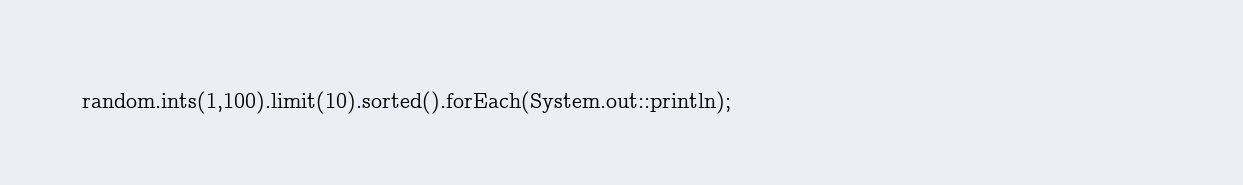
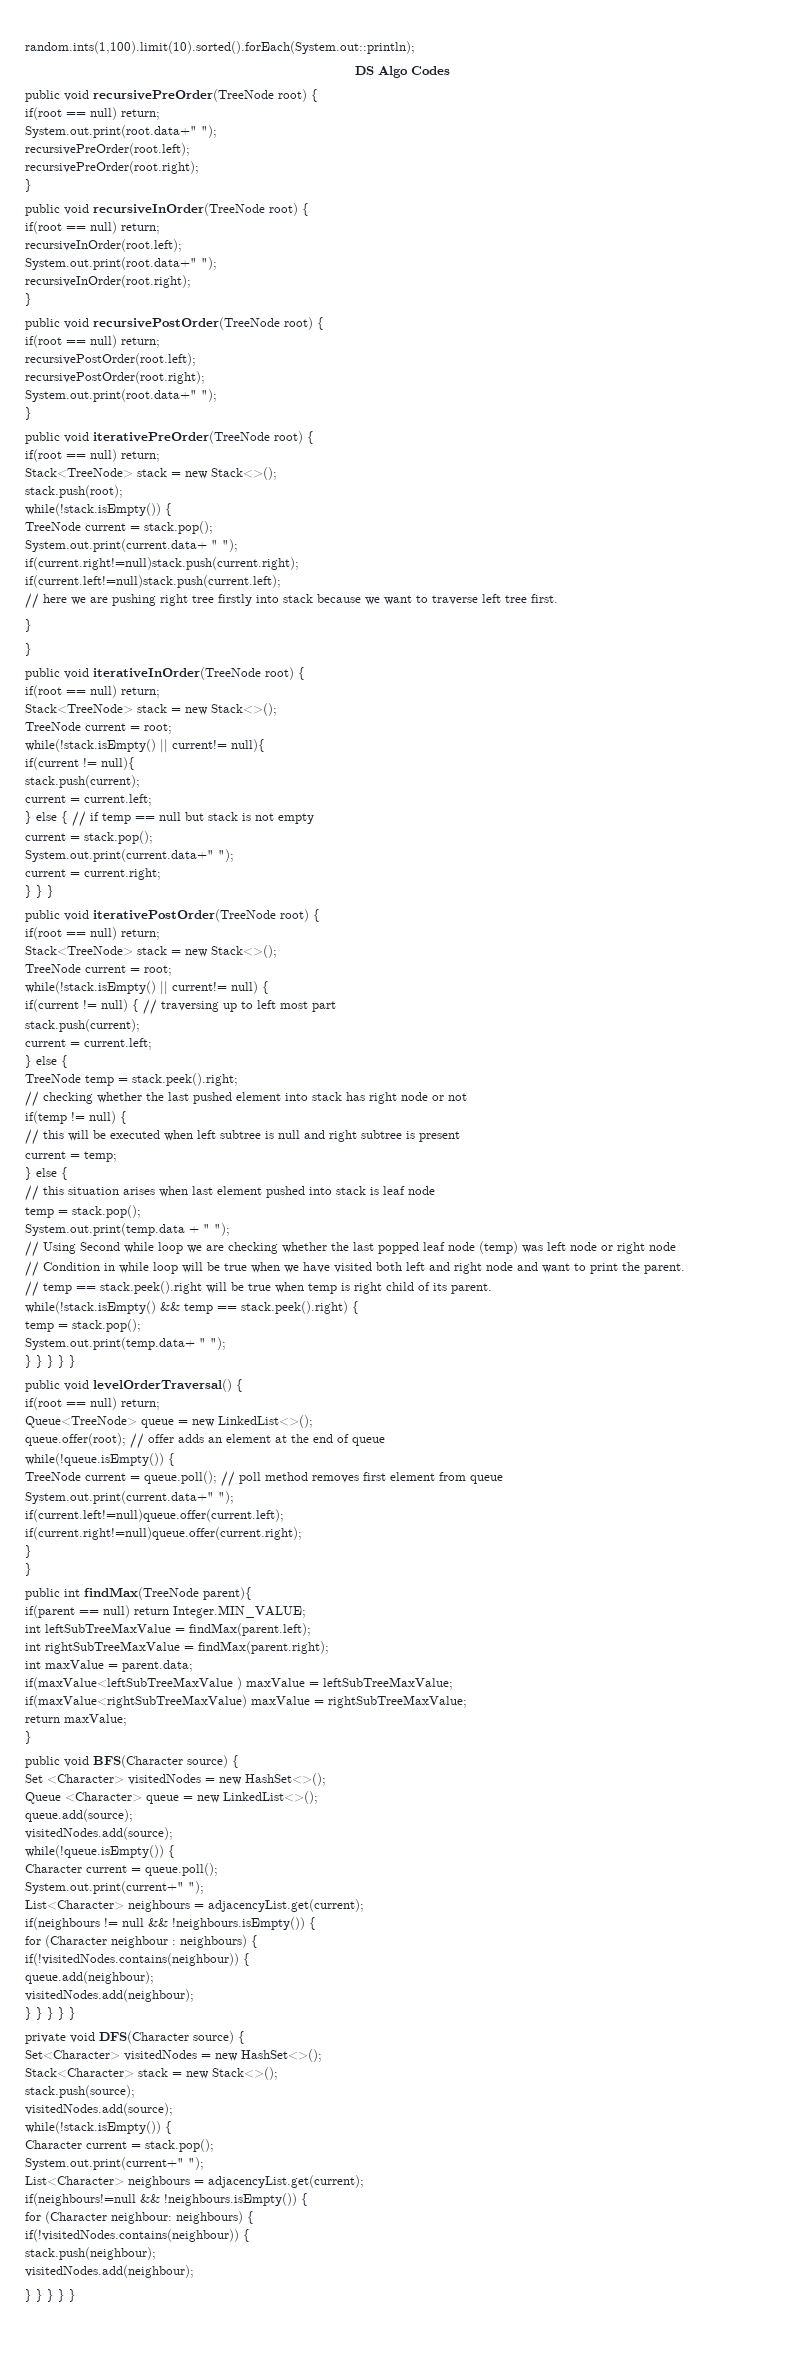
(731, 102) none -> [355,66,450,78] [25,89,318,102] [25,107,160,120] [25,125,217,138] [25,143,190,156] [25,161,199,174] [25,179,32,192] [25,203,309,216] [25,221,160,234] [25,239,182,252] [25,257,217,270] [25,275,191,288] [25,293,32,306] [25,317,324,330] [25,335,160,348] [25,353,196,366] [25,371,205,384] [25,389,217,402] [25,407,32,420] [25,431,314,444] [25,449,160,462] [25,467,277,480] [25,485,123,498] [25,503,172,516] [25,521,213,534] [25,539,238,552] [25,557,299,570] [25,575,281,588] [25,593,558,609] [25,619,32,632] [25,643,32,656] [25,667,305,680] [25,685,160,698] [25,703,277,716] [25,722,172,734] [25,739,265,753] [25,757,135,770] [25,775,140,788] [25,794,152,806] [25,811,314,827] [25,831,153,844] [25,849,234,862] [25,868,161,880] [25,885,54,898] [25,909,320,922] [25,927,160,940] [25,945,277,958] [25,964,172,976] [25,981,269,995] [25,999,336,1015] [25,1019,140,1032] [25,1038,152,1050] [25,1055,68,1068] [25,1073,238,1086] [25,1091,467,1107] [25,1111,127,1124] [25,1129,460,1145] [25,1151,117,1162] [25,1167,68,1180] [25,1185,435,1201] [25,1205,141,1218] [25,1223,230,1236] [25,1241,676,1257] [25,1261,685,1277] [25,1281,492,1297] [25,1301,359,1314] [25,1319,141,1332] [25,1337,226,1350] [25,1355,76,1368] [25,1379,243,1392] [25,1397,160,1410] [25,1415,313,1428] [25,1433,385,1449] [25,1453,175,1466] [25,1471,503,1487] [25,1491,234,1504] [25,1509,284,1522] [25,1527,302,1540] [25,1545,32,1558] [25,1563,32,1576] [25,1587,252,1600] [25,1605,306,1618] [25,1623,311,1636] [25,1641,329,1654] [25,1660,193,1672] [25,1677,453,1690] [25,1695,467,1708] [25,1714,127,1726] [25,1731,32,1744] [25,1755,239,1768] [25,1773,326,1786] [25,1791,318,1804] [25,1809,133,1822] [25,1827,173,1840] [25,1845,175,1858] [25,1863,218,1876] [25,1881,204,1894] [25,1899,364,1912] [25,1917,316,1930] [25,1935,258,1948] [25,1953,250,1966] [25,1971,154,1984] [25,1989,194,2002] [25,2007,76,2020] [25,2031,245,2044] [25,2049,322,2062] [25,2067,278,2080] [25,2085,135,2098] [25,2103,173,2116] [25,2121,172,2134] [25,2139,214,2152] [25,2157,204,2170] [25,2175,364,2188] [25,2193,308,2206] [25,2211,254,2224] [25,2229,250,2242] [25,2247,156,2260] [25,2265,194,2278] [25,2289,76,2302] // DS Algo Codes // public void recursivePreOrder(TreeNode root) { // if(root == null) return; // System.out.print(root.data+" "); // recursivePreOrder(root.left); // recursivePreOrder(root.right); // } // public void recursiveInOrder(TreeNode root) { // if(root == null) return; // recursiveInOrder(root.left); // System.out.print(root.data+" "); // recursiveInOrder(root.right); // } // public void recursivePostOrder(TreeNode root) { // if(root == null) return; // recursivePostOrder(root.left); // recursivePostOrder(root.right); // System.out.print(root.data+" "); // } // public void iterativePreOrder(TreeNode root) { // if(root == null) return; // Stack<TreeNode> stack = new Stack<>(); // stack.push(root); // while(!stack.isEmpty()) { // TreeNode current = stack.pop(); // System.out.print(current.data+ " "); // if(current.right!=null)stack.push(current.right); // if(current.left!=null)stack.push(current.left); // // here we are pushing right tree firstly into stack because we want to traverse left tree first. // } // } // public void iterativeInOrder(TreeNode root) { // if(root == null) return; // Stack<TreeNode> stack = new Stack<>(); // TreeNode current = root; // while(!stack.isEmpty() || current!= null){ // if(current != null){ // stack.push(current); // current = current.left; // } else { // if temp == null but stack is not empty // current = stack.pop(); // System.out.print(current.data+" "); // current = current.right; // } } } // public void iterativePostOrder(TreeNode root) { // if(root == null) return; // Stack<TreeNode> stack = new Stack<>(); // TreeNode current = root; // while(!stack.isEmpty() || current!= null) { // if(current != null) { // traversing up to left most part // stack.push(current); // current = current.left; // } else { // TreeNode temp = stack.peek().right; // // checking whether the last pushed element into stack has right node or not // if(temp != null) { // // this will be executed when left subtree is null and right subtree is present // current = temp; // } else { // // this situation arises when last element pushed into stack is leaf node // temp = stack.pop(); // System.out.print(temp.data + " "); // // Using Second while loop we are checking whether the last popped leaf node (temp) was left node or right node // // Condition in while loop will be true when we have visited both left and right node and want to print the parent. // // temp == stack.peek().right will be true when temp is right child of its parent. // while(!stack.isEmpty() && temp == stack.peek().right) { // temp = stack.pop(); // System.out.print(temp.data+ " "); // } } } } } // public void levelOrderTraversal() { // if(root == null) return; // Queue<TreeNode> queue = new LinkedList<>(); // queue.offer(root); // offer adds an element at the end of queue // while(!queue.isEmpty()) { // TreeNode current = queue.poll(); // poll method removes first element from queue // System.out.print(current.data+" "); // if(current.left!=null)queue.offer(current.left); // if(current.right!=null)queue.offer(current.right); // } // } // public int findMax(TreeNode parent){ // if(parent == null) return Integer.MIN_VALUE; // int leftSubTreeMaxValue = findMax(parent.left); // int rightSubTreeMaxValue = findMax(parent.right); // int maxValue = parent.data; // if(maxValue<leftSubTreeMaxValue ) maxValue = leftSubTreeMaxValue; // if(maxValue<rightSubTreeMaxValue) maxValue = rightSubTreeMaxValue; // return maxValue; // } // public void BFS(Character source) { // Set <Character> visitedNodes = new HashSet<>(); // Queue <Character> queue = new LinkedList<>(); // queue.add(source); // visitedNodes.add(source); // while(!queue.isEmpty()) { // Character current = queue.poll(); // System.out.print(current+" "); // List<Character> neighbours = adjacencyList.get(current); // if(neighbours != null && !neighbours.isEmpty()) { // for (Character neighbour : neighbours) { // if(!visitedNodes.contains(neighbour)) { // queue.add(neighbour); // visitedNodes.add(neighbour); // } } } } } // private void DFS(Character source) { // Set<Character> visitedNodes = new HashSet<>(); // Stack<Character> stack = new Stack<>(); // stack.push(source); // visitedNodes.add(source); // while(!stack.isEmpty()) { // Character current = stack.pop(); // System.out.print(current+" "); // List<Character> neighbours = adjacencyList.get(current); // if(neighbours!=null && !neighbours.isEmpty()) { // for (Character neighbour: neighbours) { // if(!visitedNodes.contains(neighbour)) { // stack.push(neighbour); // visitedNodes.add(neighbour); // } } } } }

